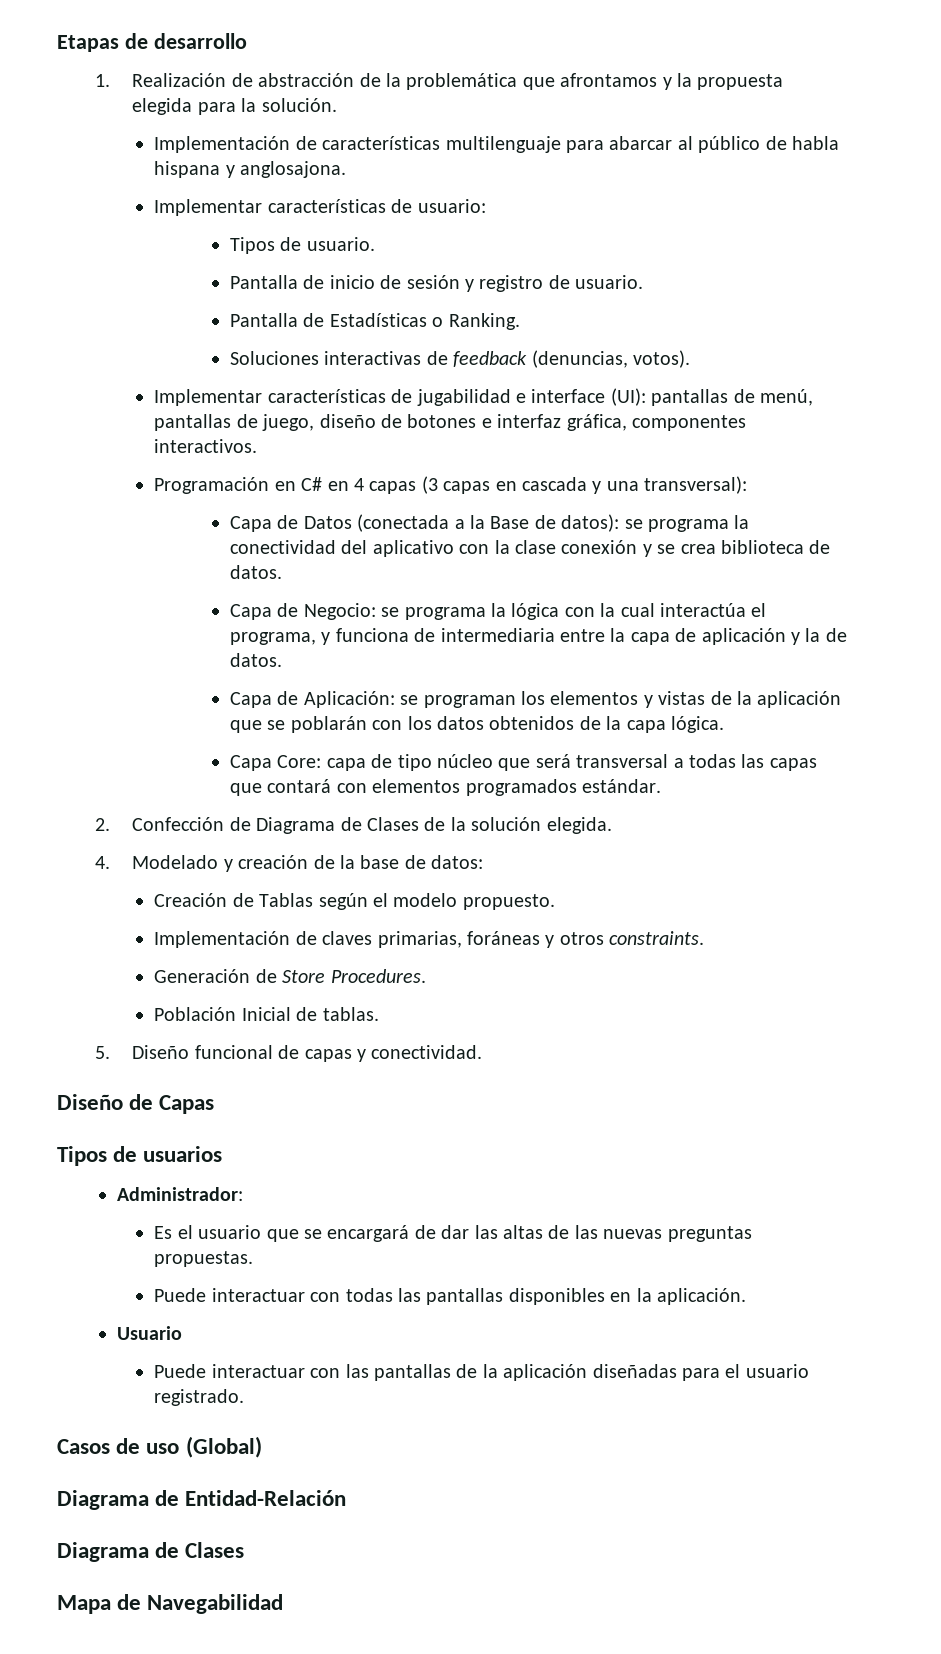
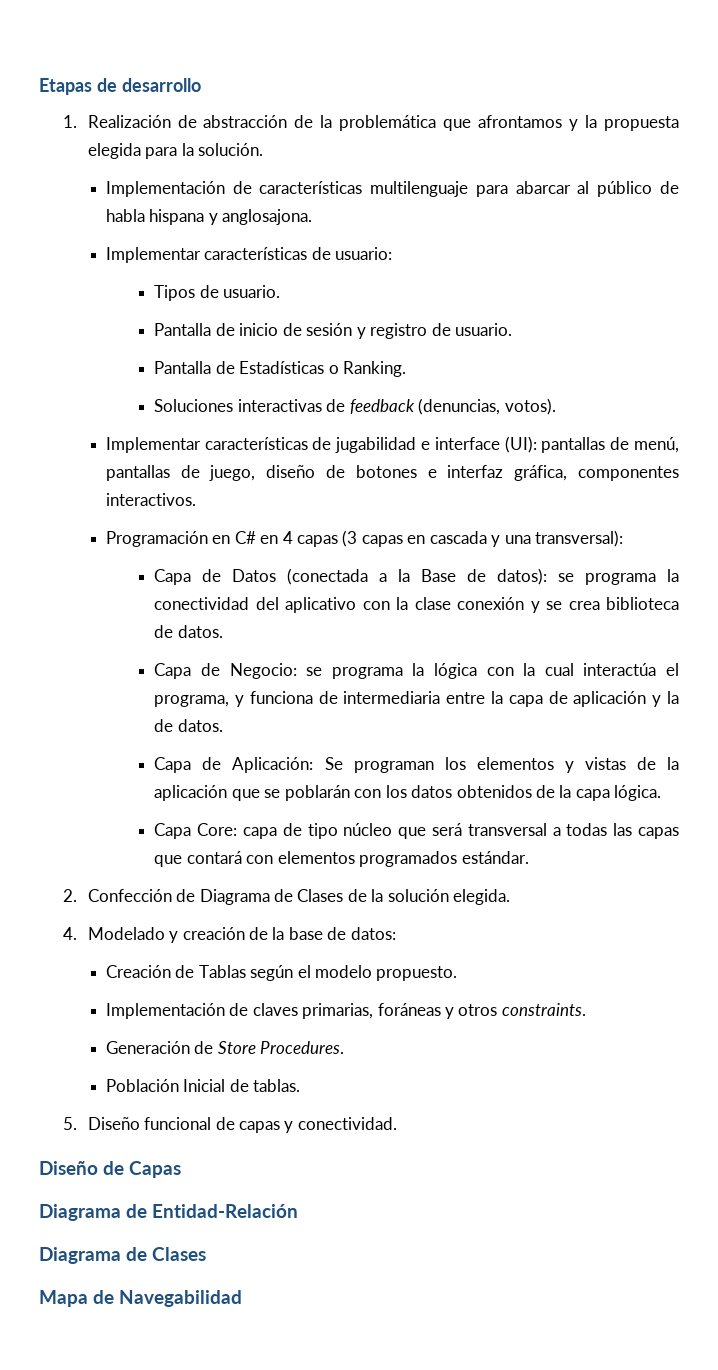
[400,695,419,705] se -> [324,757,343,770] Se
[57,1146,223,1166] [116,1187,243,1201] [154,1225,752,1242] [154,1251,254,1267] [154,1288,747,1305] [116,1326,182,1340] [154,1364,809,1381] [154,1389,245,1406] [57,1436,262,1458] // Tipos de usuarios // Administrador: // Es el usuario que se encargará de dar las altas de las nuevas preguntas propuestas. // Puede interactuar con todas las pantallas disponibles en la aplicación. // Usuario // Puede interactuar con las pantallas de la aplicación diseñadas para el usuario registrado. // Casos de uso (Global) -> (182, 1169) none

